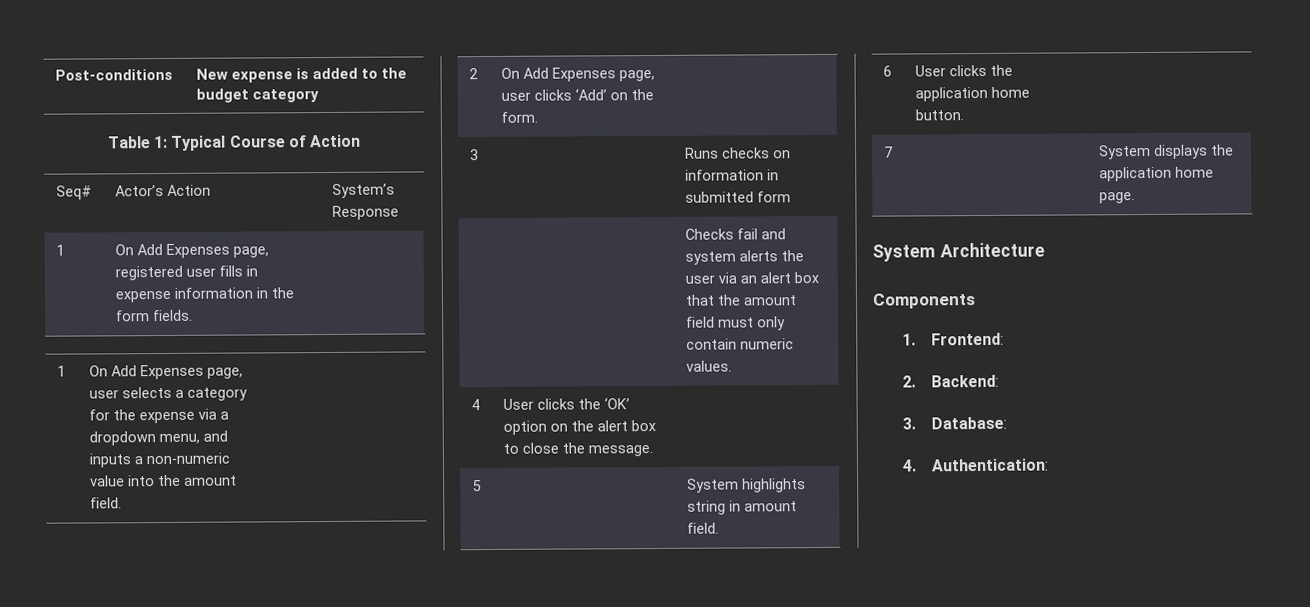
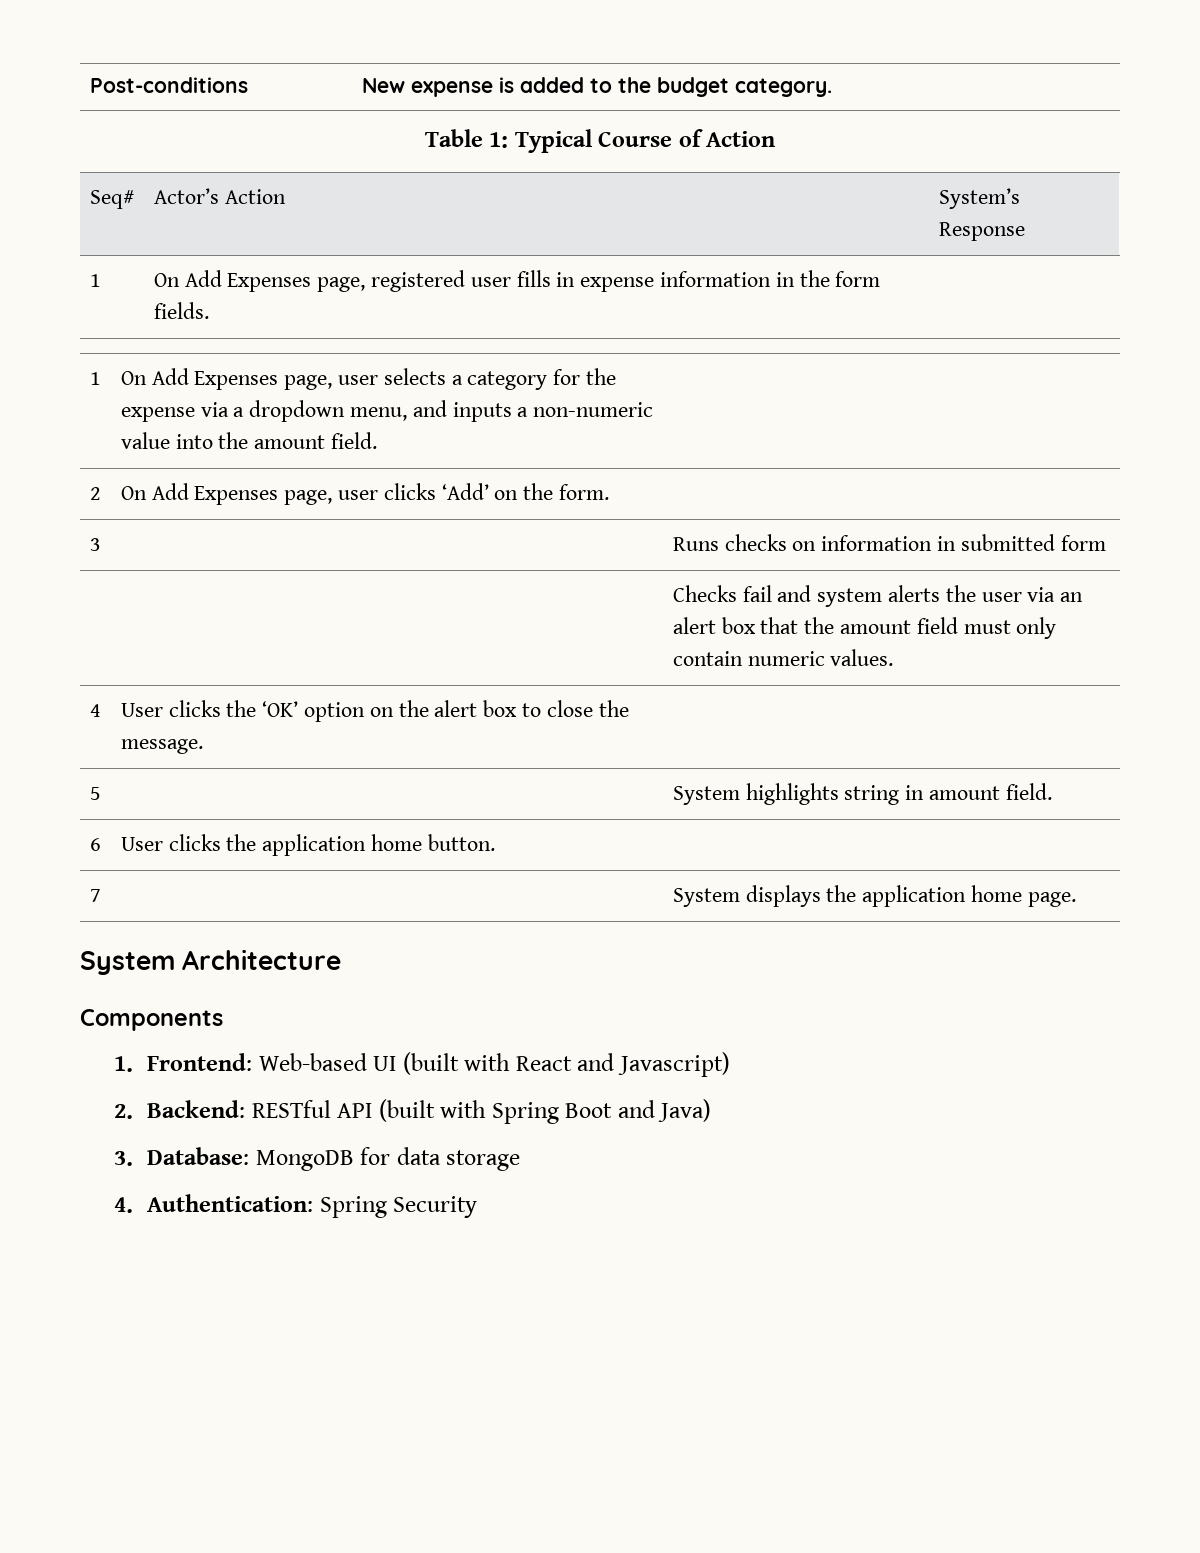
[251,89,319,103] category -> [734,78,832,97] category.
[902,374,1000,388] [902,416,1008,430] // 2. Backend: // 3. Database: -> [258,1052,730,1077] [113,1099,712,1124] [113,1147,521,1171] Web-based UI (built with React and Javascript) // 2. Backend: RESTful API (built with Spring Boot and Java) // 3. Database: MongoDB for data storage
(1050, 465) none -> [319,1196,478,1218] Spring Security

